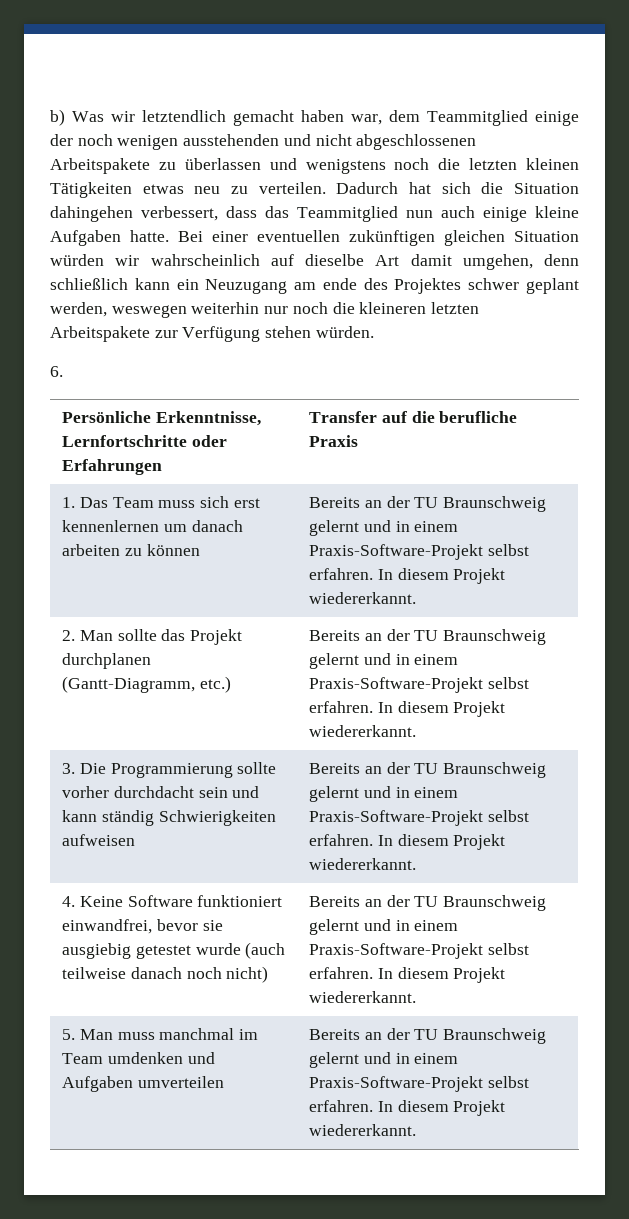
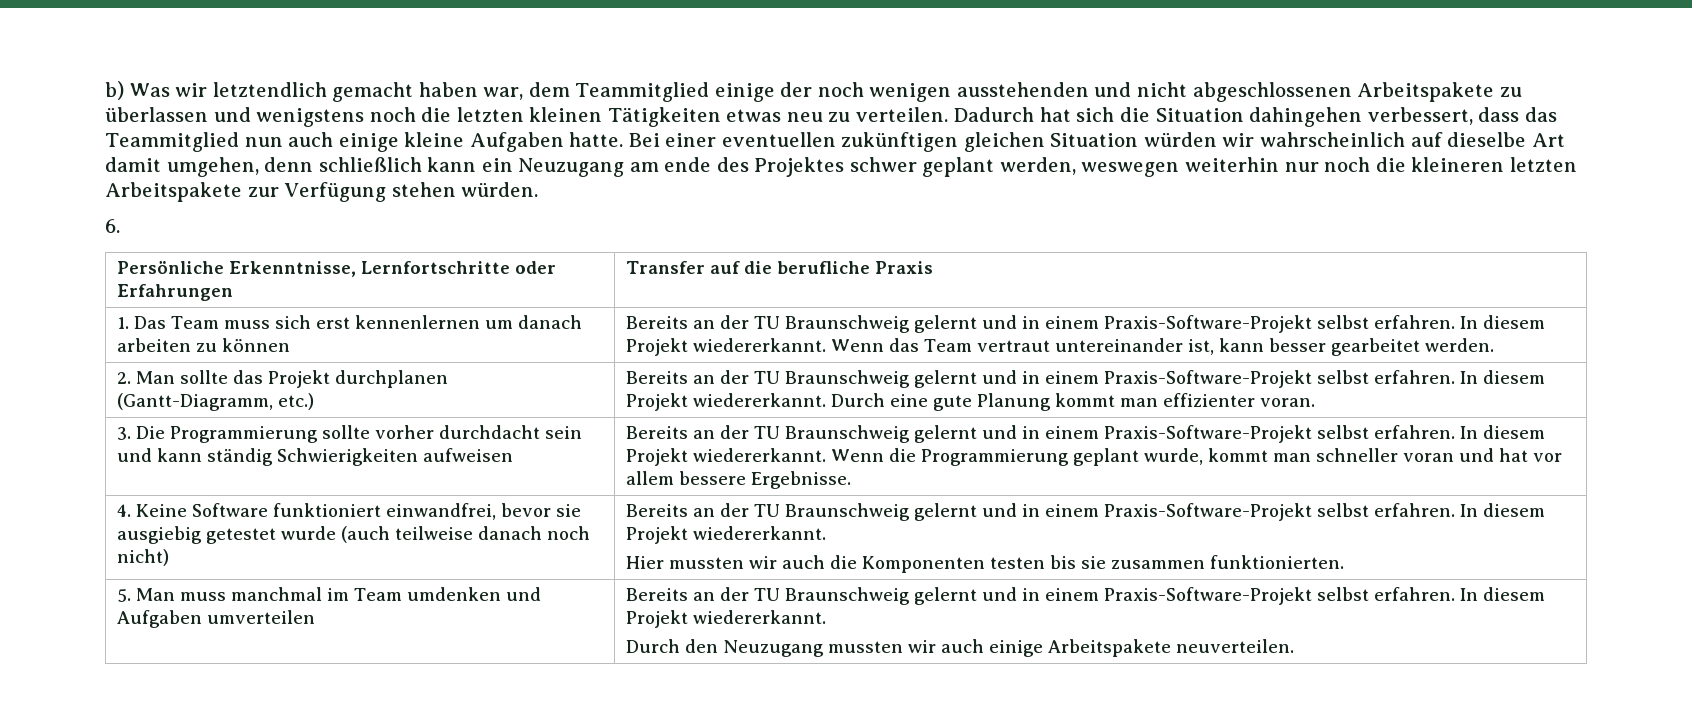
(417, 598) none -> [830,338,1494,356] Wenn das Team vertraut untereinander ist, kann besser gearbeitet werden.
(417, 731) none -> [830,393,1315,411] Durch eine gute Planung kommt man effizienter voran.
(417, 864) none -> [830,448,1562,466] [625,471,851,489] Wenn die Programmierung geplant wurde, kommt man schneller voran und hat vor allem bessere Ergebnisse.
(417, 997) none -> [625,555,1344,573] // Hier mussten wir auch die Komponenten testen bis sie zusammen funktionierten.
(417, 1130) none -> [625,639,1294,657] // Durch den Neuzugang mussten wir auch einige Arbeitspakete neuverteilen.

